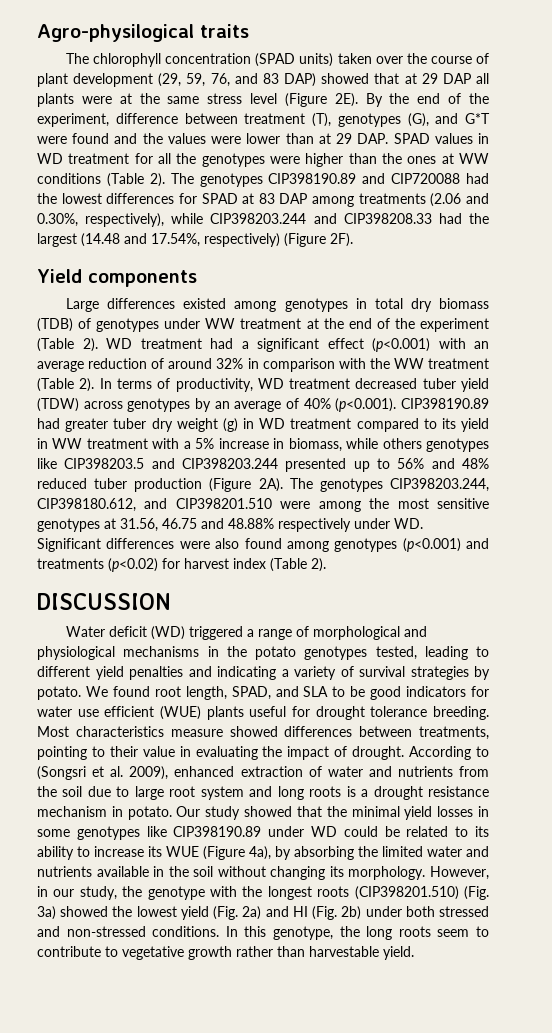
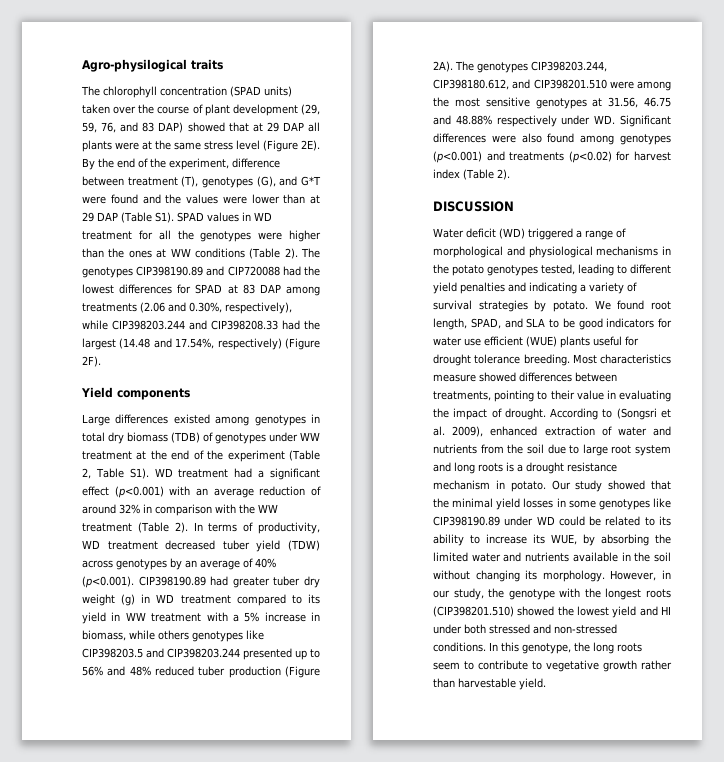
[357,133,389,144] DAP. -> [97,212,174,223] DAP (Table S1).
[82,338,98,352] 2). -> [82,468,149,479] 2, Table S1).
[166,846,271,860] WUE (Figure 4a), -> [551,534,577,545] WUE,
[464,886,489,900] [37,906,56,920] (Fig. 3a) -> (514, 611) none
[213,906,362,920] (Fig. 2a) and HI (Fig. 2b) -> [639,606,671,616] and HI

